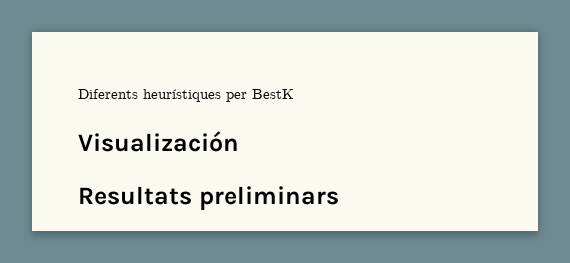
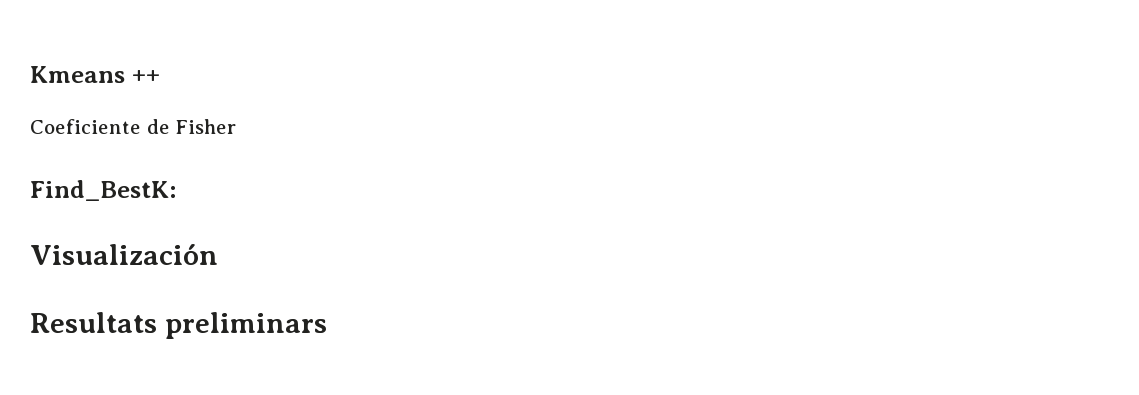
[78,89,294,102] Diferents heurístiques per BestK -> [30,66,160,83] [30,119,237,134] [30,180,177,201] Kmeans ++ // Coeficiente de Fisher // Find_BestK:

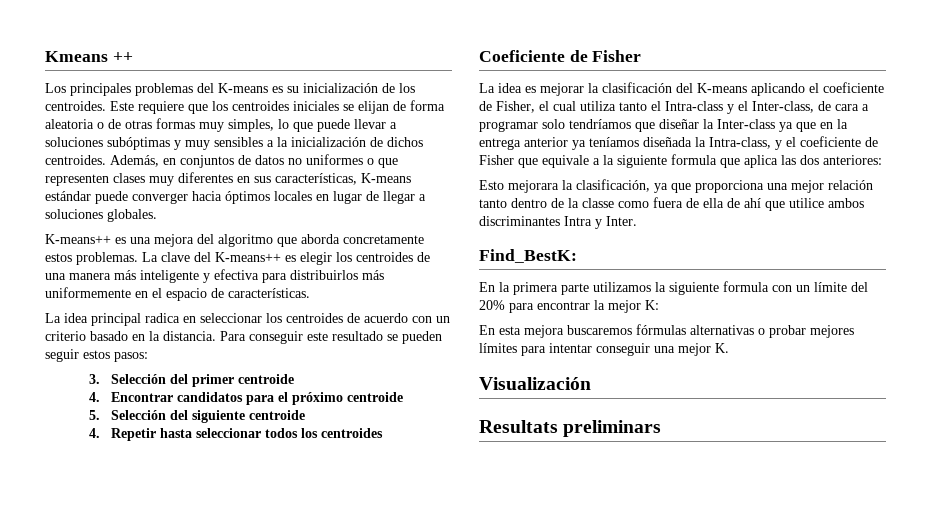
[30,119,237,134] [30,180,177,201] Coeficiente de Fisher // Find_BestK: -> [45,83,415,96] [45,100,445,114] [45,118,397,132] [45,137,423,150] [45,154,398,168] [45,172,411,186] [45,191,426,204] [45,209,157,222] [45,234,424,247] [45,252,430,265] [45,269,384,283] [45,287,310,301] [45,313,450,326] [45,331,442,344] [45,349,148,362] [88,374,294,387] [88,392,403,405] [88,410,305,423] [88,428,383,441] [479,50,642,62] [479,82,884,96] [479,101,869,114] [479,119,848,132] [479,136,878,150] [479,154,882,168] [479,179,873,193] [479,197,864,211] [479,216,637,229] [479,249,577,263] [479,281,868,295] [479,300,659,313] [479,324,854,338] [479,343,729,356] Los principales problemas del K-means es su inicialización de los centroides. Este requiere que los centroides iniciales se elijan de forma aleatoria o de otras formas muy simples, lo que puede llevar a soluciones subóptimas y muy sensibles a la inicialización de dichos centroides. Además, en conjuntos de datos no uniformes o que representen clases muy diferentes en sus características, K-means estándar puede converger hacia óptimos locales en lugar de llegar a soluciones globales. // K-means++ es una mejora del algoritmo que aborda concretamente estos problemas. La clave del K-means++ es elegir los centroides de una manera más inteligente y efectiva para distribuirlos más uniformemente en el espacio de características. // La idea principal radica en seleccionar los centroides de acuerdo con un criterio basado en la distancia. Para conseguir este resultado se pueden seguir estos pasos: // 3. Selección del primer centroide // 4. Encontrar candidatos para el próximo centroide // 5. Selección del siguiente centroide // 4. Repetir hasta seleccionar todos los centroides // Coeficiente de Fisher // La idea es mejorar la clasificación del K-means aplicando el coeficiente de Fisher, el cual utiliza tanto el Intra-class y el Inter-class, de cara a programar solo tendríamos que diseñar la Inter-class ya que en la entrega anterior ya teníamos diseñada la Intra-class, y el coeficiente de Fisher que equivale a la siguiente formula que aplica las dos anteriores: // Esto mejorara la clasificación, ya que proporciona una mejor relación tanto dentro de la classe como fuera de ella de ahí que utilice ambos discriminantes Intra y Inter. // Find_BestK: // En la primera parte utilizamos la siguiente formula con un límite del 20% para encontrar la mejor K: // En esta mejora buscaremos fórmulas alternativas o probar mejores límites para intentar conseguir una mejor K.

